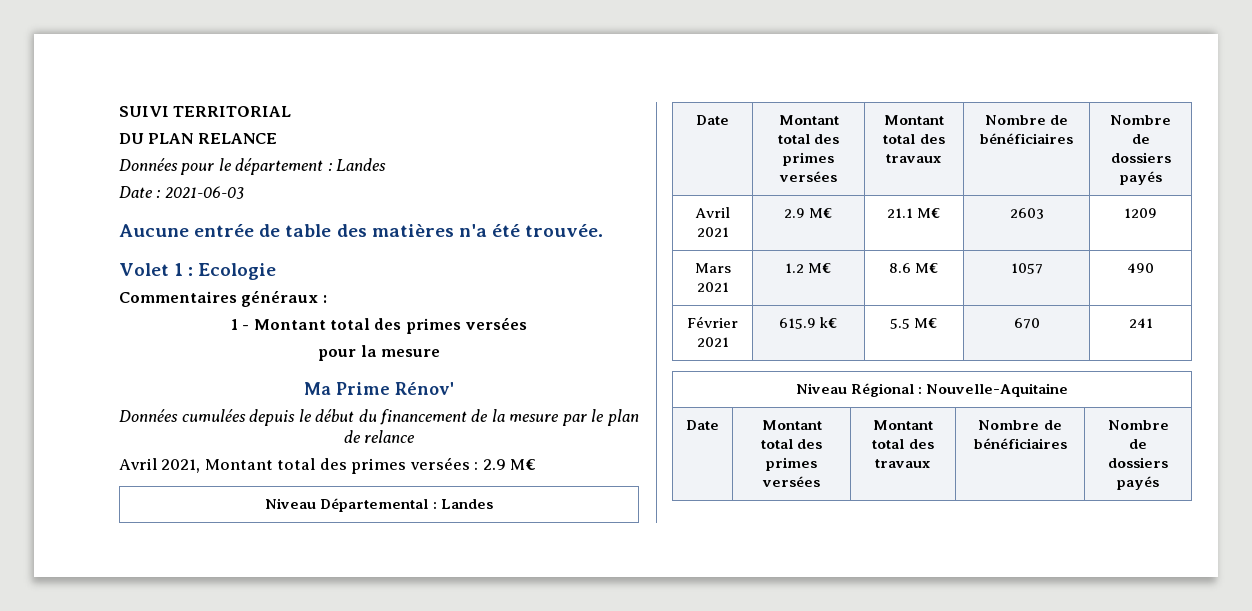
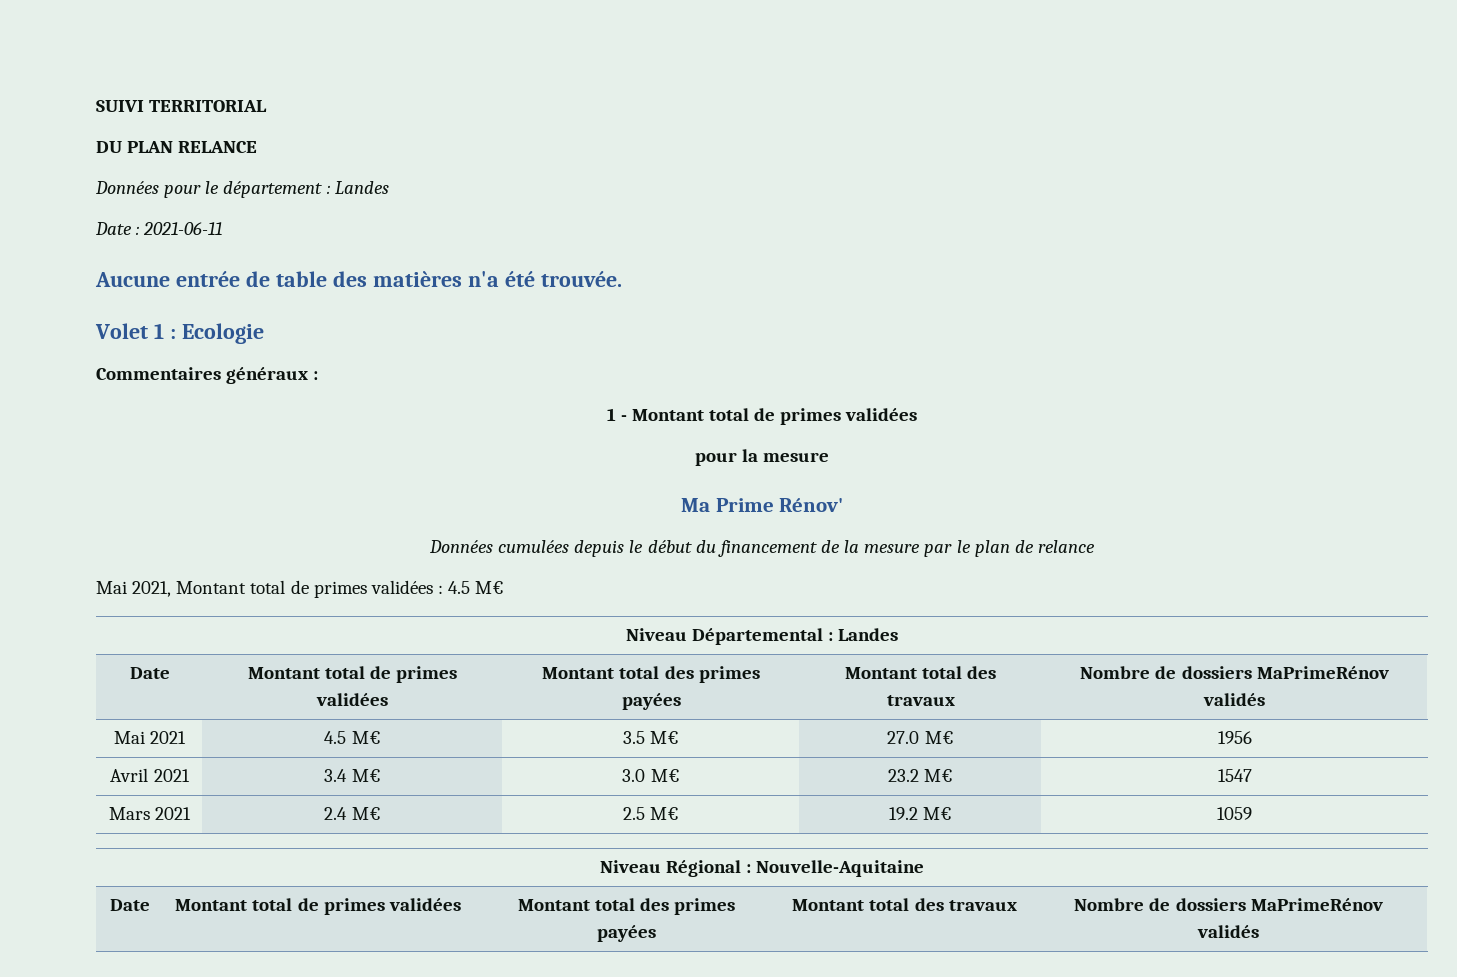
[164,186,244,199] 2021-06-03 -> [143,222,223,235] 2021-06-11
[374,317,528,334] des primes versées -> [754,408,918,425] de primes validées
[119,458,157,470] Avril -> [96,581,127,594] Mai
[319,457,506,474] des primes versées : 2.9 -> [290,580,471,598] de primes validées : 4.5
[778,115,839,125] [777,134,840,144] [783,152,834,166] [779,171,837,182] [884,115,944,125] [883,134,945,144] [886,154,942,163] [984,115,1069,125] [980,133,1073,144] [1110,115,1171,125] [1131,134,1150,144] [1110,152,1171,163] [1119,171,1162,185] | Montant total des primes versées | Montant total des travaux | Nombre de bénéficiaires | Nombre de dossiers payés -> [247,666,458,683] [316,693,388,706] [542,666,760,683] [621,693,681,710] [844,666,997,679] [886,695,955,706] [1080,666,1389,679] [1203,693,1265,706] [113,731,187,744] [324,731,381,744] [622,731,680,744] [887,731,954,744] [1217,731,1252,744] | Montant total de primes validées | Montant total des primes payées | Montant total des travaux | Nombre de dossiers MaPrimeRénov validés // Mai 2021 | 4.5 M€ | 3.5 M€ | 27.0 M€ | 1956
[783,208,834,218] [886,208,942,218] [1009,208,1044,219] [1124,208,1157,218] 2.9 M€ | 21.1 M€ | 2603 | 1209 -> [324,769,381,782] [622,769,680,782] [887,769,954,782] [1217,769,1252,782] 3.4 M€ | 3.0 M€ | 23.2 M€ | 1547
[784,263,833,273] [888,263,940,273] [1010,263,1043,274] [1127,263,1154,273] [687,316,738,328] [696,337,729,347] [778,317,839,329] [889,318,939,329] [1013,318,1040,329] [1128,318,1153,328] 1.2 M€ | 8.6 M€ | 1057 | 490 // Février 2021 | 615.9 k€ | 5.5 M€ | 670 | 241 -> [324,807,381,820] [622,807,680,820] [888,807,953,820] [1217,807,1252,820] 2.4 M€ | 2.5 M€ | 19.2 M€ | 1059
[761,420,822,430] [760,439,823,449] [766,457,817,471] [762,476,820,487] [873,420,933,430] [872,439,934,449] [875,459,931,468] [978,420,1062,430] [973,438,1067,449] [1107,420,1169,430] [1129,439,1147,449] [1108,457,1168,468] [1117,476,1159,490] | Montant total des primes versées | Montant total des travaux | Nombre de bénéficiaires | Nombre de dossiers payés -> [175,898,461,915] [517,898,736,915] [597,925,656,942] [792,898,1017,911] [1074,898,1383,911] [1197,925,1259,938] | Montant total de primes validées | Montant total des primes payées | Montant total des travaux | Nombre de dossiers MaPrimeRénov validés

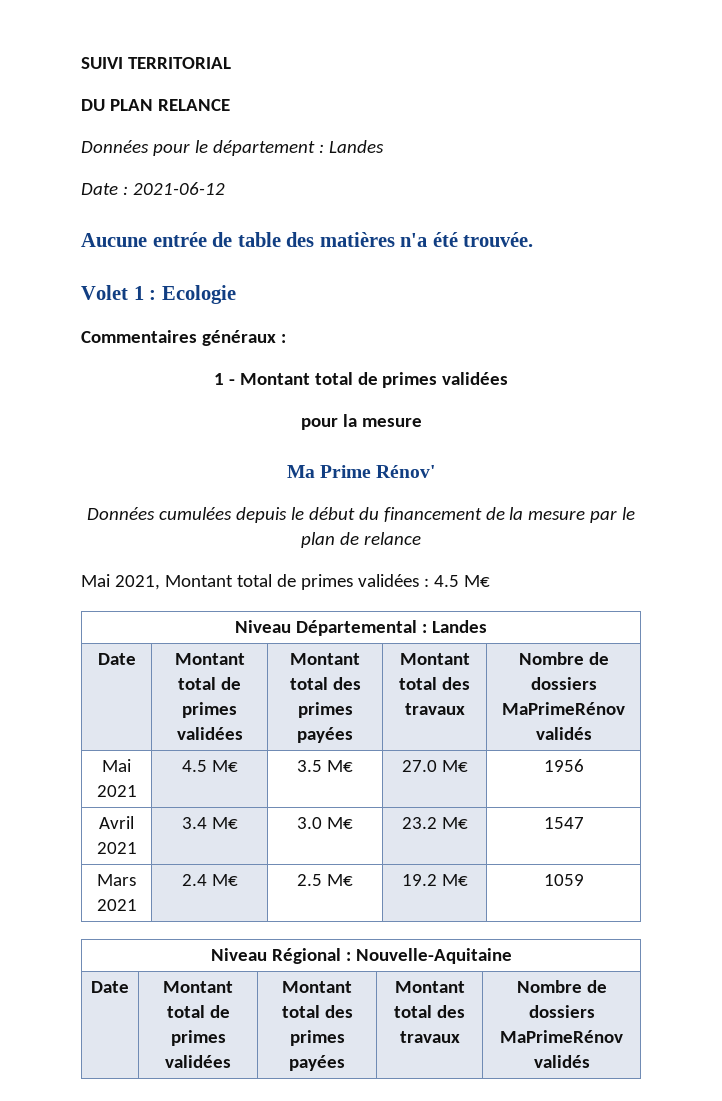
[143,222,223,235] 2021-06-11 -> [132,182,225,195] 2021-06-12

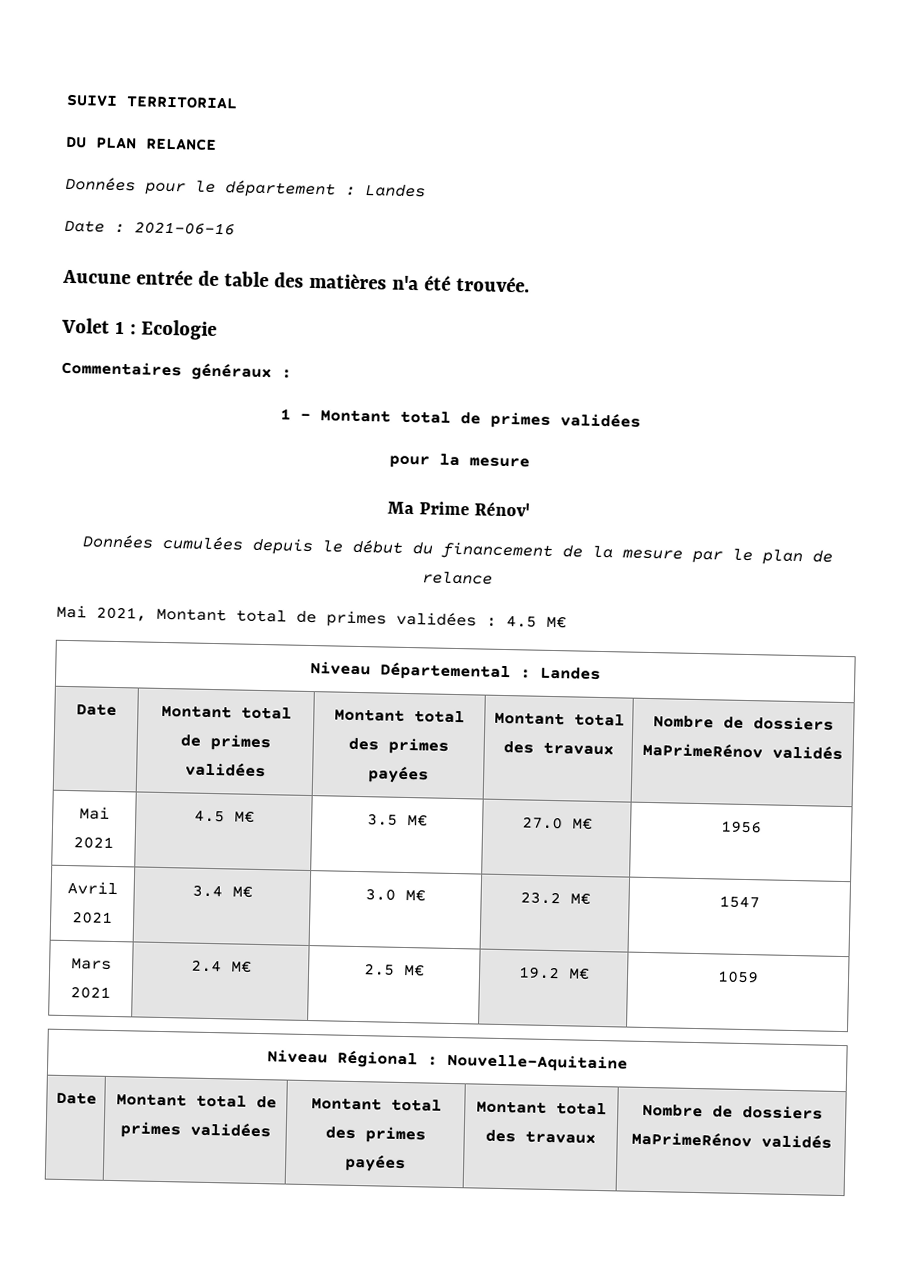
[132,182,225,195] 2021-06-12 -> [134,221,235,236] 2021-06-16

